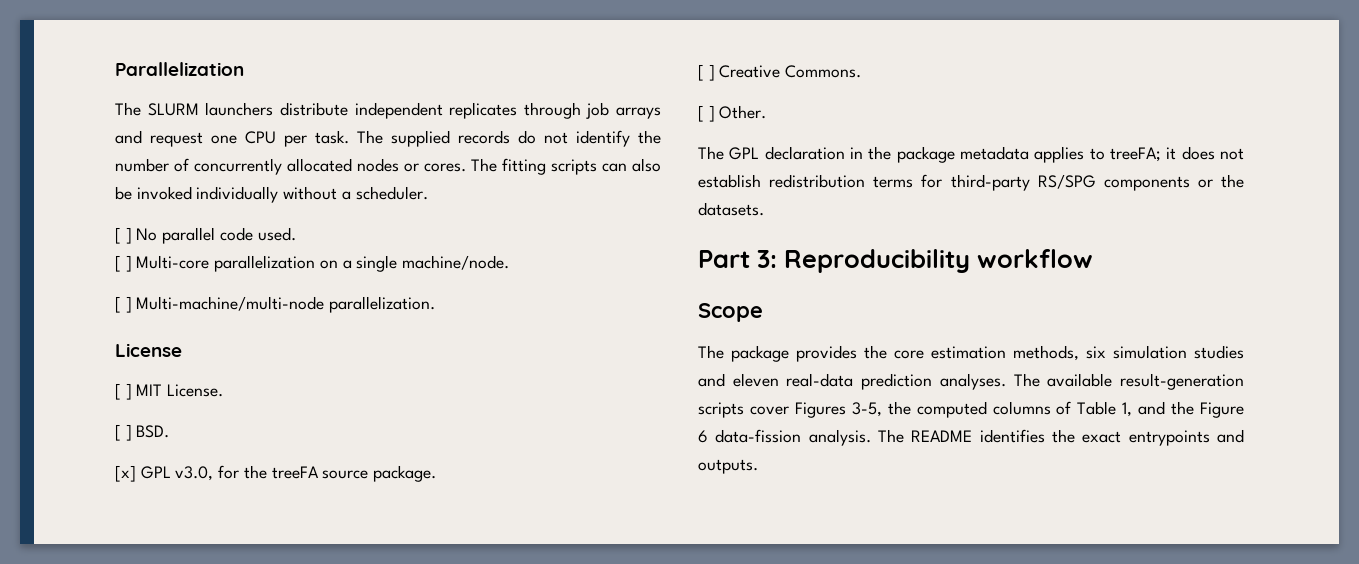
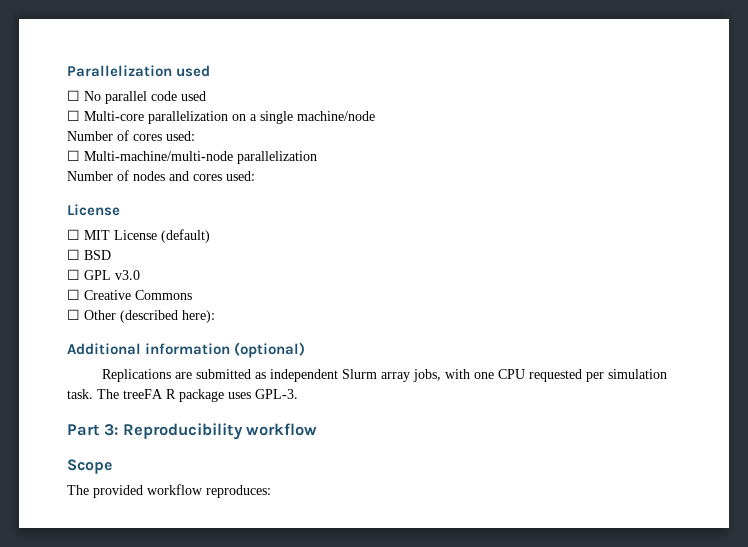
[115,102,661,119] [115,130,661,147] [115,158,661,175] [115,186,428,203] [115,227,296,244] [115,255,132,272] // The SLURM launchers distribute independent replicates through job arrays and request one CPU per task. The supplied records do not identify the number of concurrently allocated nodes or cores. The fitting scripts can also be invoked individually without a scheduler. // [ ] No parallel code used. // [ ] -> [176,65,211,77] [67,90,206,104] [67,110,80,121] used // ☐ No parallel code used // ☐
[402,255,510,270] [115,296,436,313] [115,343,182,357] [115,383,224,400] [115,424,170,441] [115,465,437,482] [698,64,862,81] [698,105,767,122] [698,146,1244,163] [698,174,1244,191] [698,202,764,216] machine/node. // [ ] Multi-machine/multi-node parallelization. // License // [ ] MIT License. // [ ] BSD. // [x] GPL v3.0, for the treeFA source package. // [ ] Creative Commons. // [ ] Other. // The GPL declaration in the package metadata applies to treeFA; it does not establish redistribution terms for third-party RS/SPG components or the datasets. -> [297,111,375,121] [67,130,195,141] [67,150,317,164] [67,170,255,181] [67,204,120,216] [67,229,210,243] [67,249,111,260] [67,269,140,280] [67,289,192,300] [67,309,215,323] [67,342,306,358] [101,369,667,382] [67,389,298,402] machine/node // Number of cores used: // ☐ Multi-machine/multi-node parallelization // Number of nodes and cores used: // License // ☐ MIT License (default) // ☐ BSD // ☐ GPL v3.0 // ☐ Creative Commons // ☐ Other (described here): // Additional information (optional) // Replications are submitted as independent Slurm array jobs, with one CPU requested per simulation task. The treeFA R package uses GPL-3.
[731,345,1244,362] [698,373,1244,390] [698,401,1244,418] [698,429,1244,446] [698,459,758,474] package provides the core estimation methods, six simulation studies and eleven real-data prediction analyses. The available result-generation scripts cover Figures 3-5, the computed columns of Table 1, and the Figure 6 data-fission analysis. The README identifies the exact entrypoints and outputs. -> [93,484,271,498] provided workflow reproduces:

